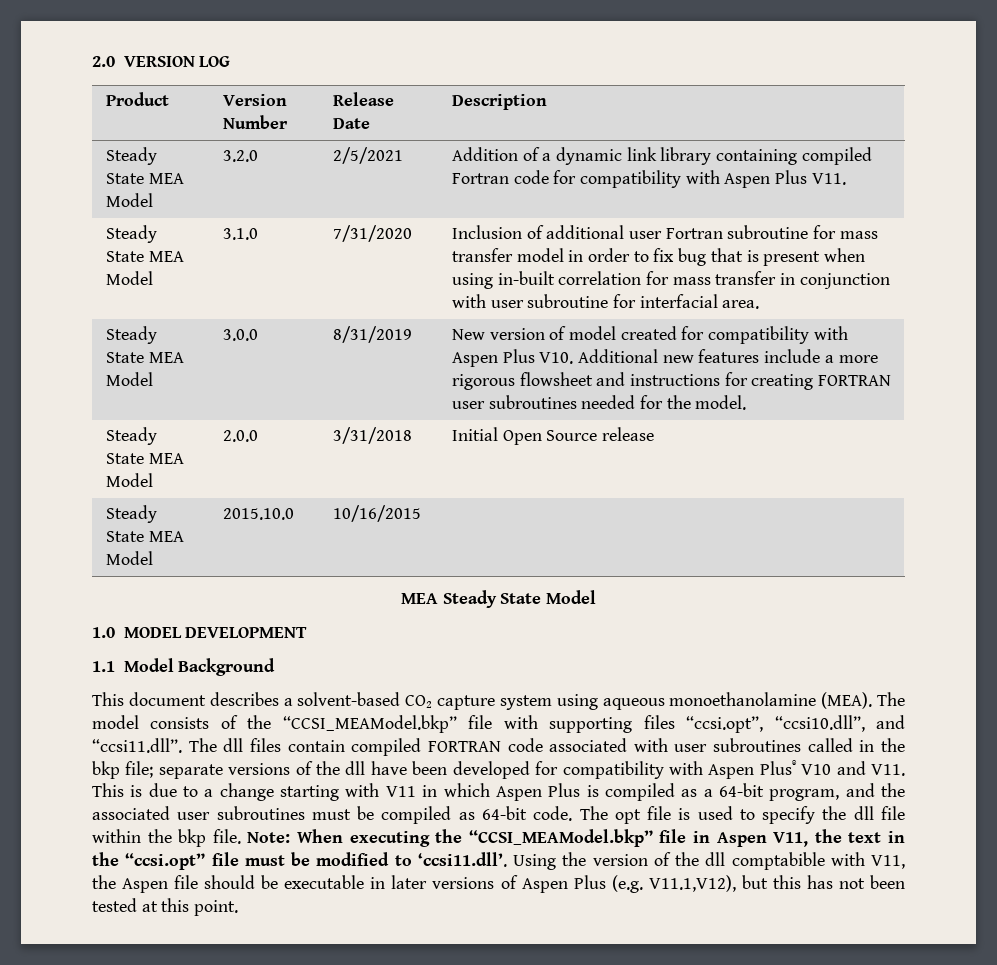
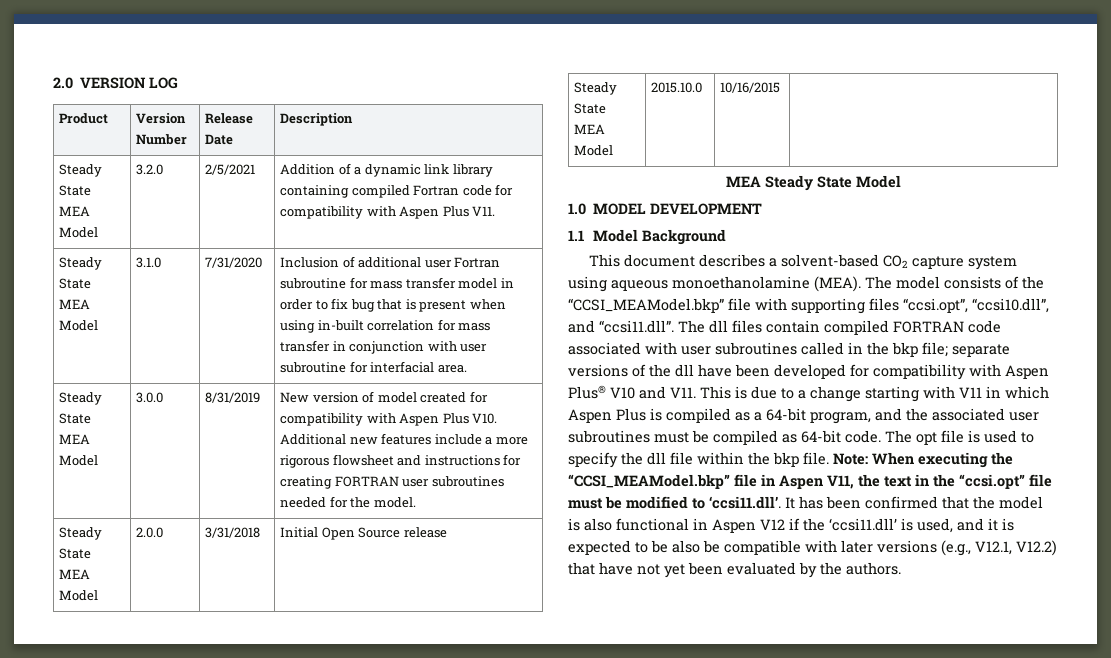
[513,852,905,870] [92,875,905,893] [92,898,239,916] Using the version of the dll comptabible with V11, the Aspen file should be executable in later versions of Aspen Plus (e.g. V11.1,V12), but this has not been tested at this point. -> [785,496,1043,509] [568,518,1014,533] [568,540,1057,556] [568,562,901,578] It has been confirmed that the model is also functional in Aspen V12 if the ‘ccsi11.dll’ is used, and it is expected to be also be compatible with later versions (e.g., V12.1, V12.2) that have not yet been evaluated by the authors.

